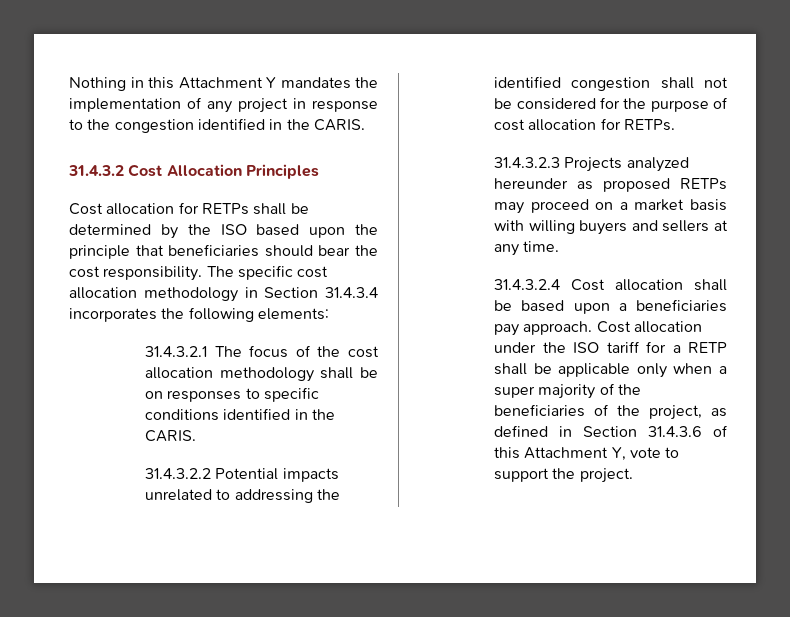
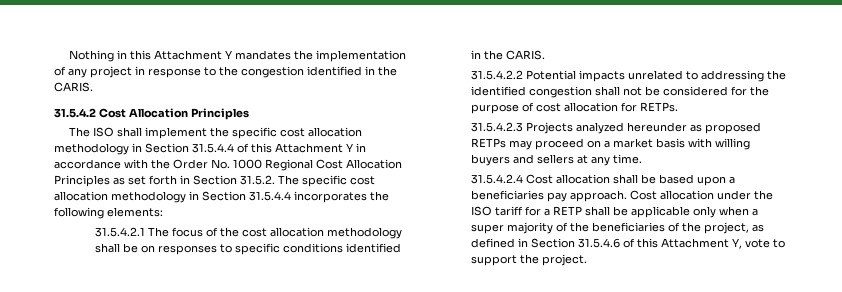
[68,165,124,176] 31.4.3.2 -> [54,108,96,118] 31.5.4.2
[69,202,309,215] [69,224,378,239] [69,244,378,259] [69,266,203,281] Cost allocation for RETPs shall be determined by the ISO based upon the principle that beneficiaries should bear the cost responsibility. -> [69,127,363,139] [54,143,366,155] [54,159,402,171] [54,175,275,187] The ISO shall implement the specific cost allocation methodology in Section 31.5.4.4 of this Attachment Y in accordance with the Order No. 1000 Regional Cost Allocation Principles as set forth in Section 31.5.2.
[325,287,378,298] 31.4.3.4 -> [249,191,291,201] 31.5.4.4
[145,346,208,357] 31.4.3.2.1 -> [94,227,145,237] 31.5.4.2.1
[145,468,212,479] 31.4.3.2.2 -> [470,70,523,80] 31.5.4.2.2
[494,157,561,168] 31.4.3.2.3 -> [470,122,523,132] 31.5.4.2.3
[494,279,561,290] 31.4.3.2.4 -> [470,174,523,184] 31.5.4.2.4
[648,426,703,437] 31.4.3.6 -> [577,238,620,248] 31.5.4.6

